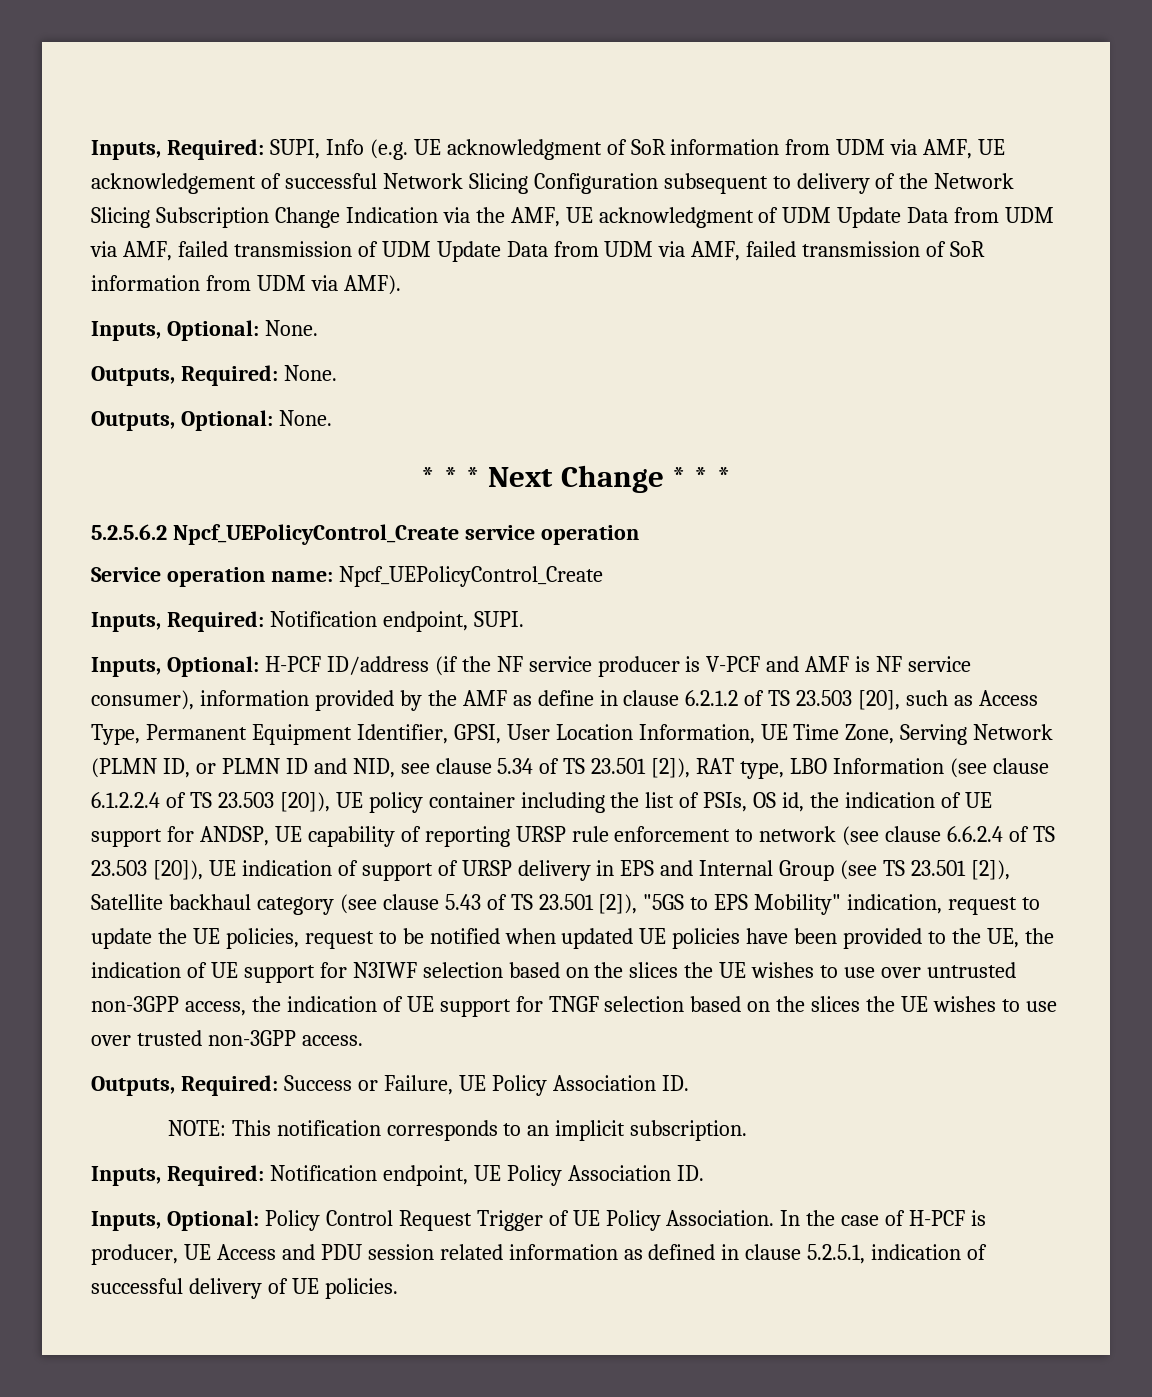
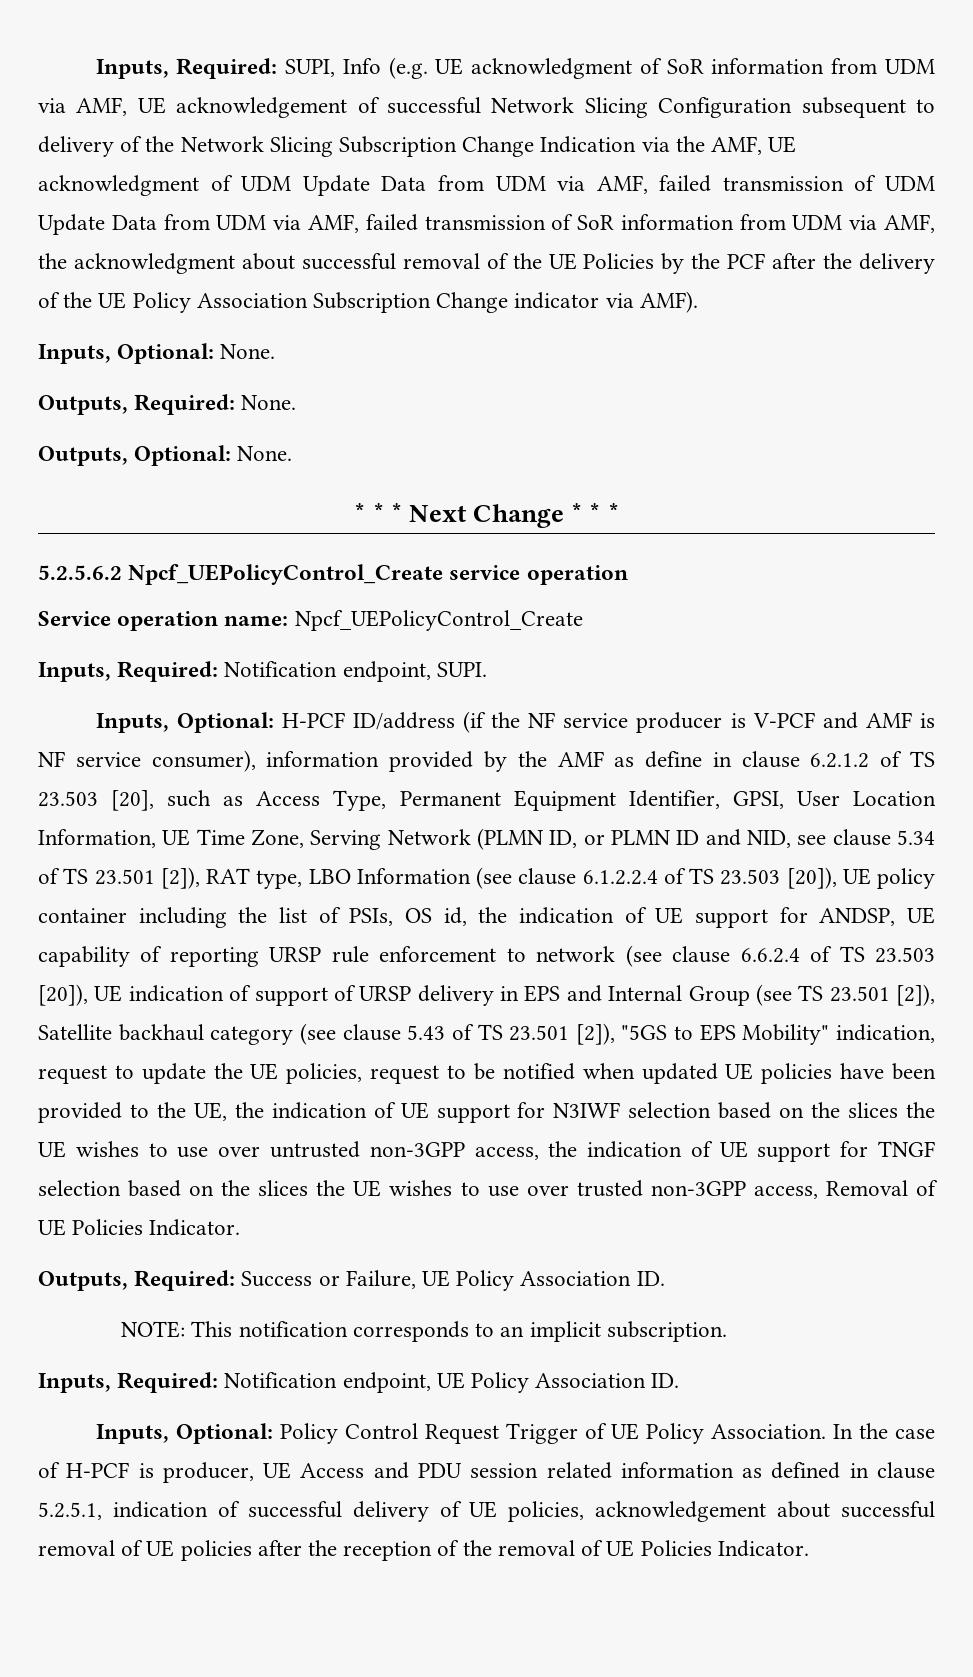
(338, 283) none -> [884,214,936,233] [38,253,936,274] [38,292,634,313] AMF, the acknowledgment about successful removal of the UE Policies by the PCF after the delivery of the UE Policy Association Subscription Change indicator via
[301,1035,363,1046] access. -> [753,1180,938,1199] [38,1219,241,1236] access, Removal of UE Policies Indicator.
[324,1278,398,1299] policies. -> [508,1501,935,1522] [38,1540,809,1561] policies, acknowledgement about successful removal of UE policies after the reception of the removal of UE Policies Indicator.

